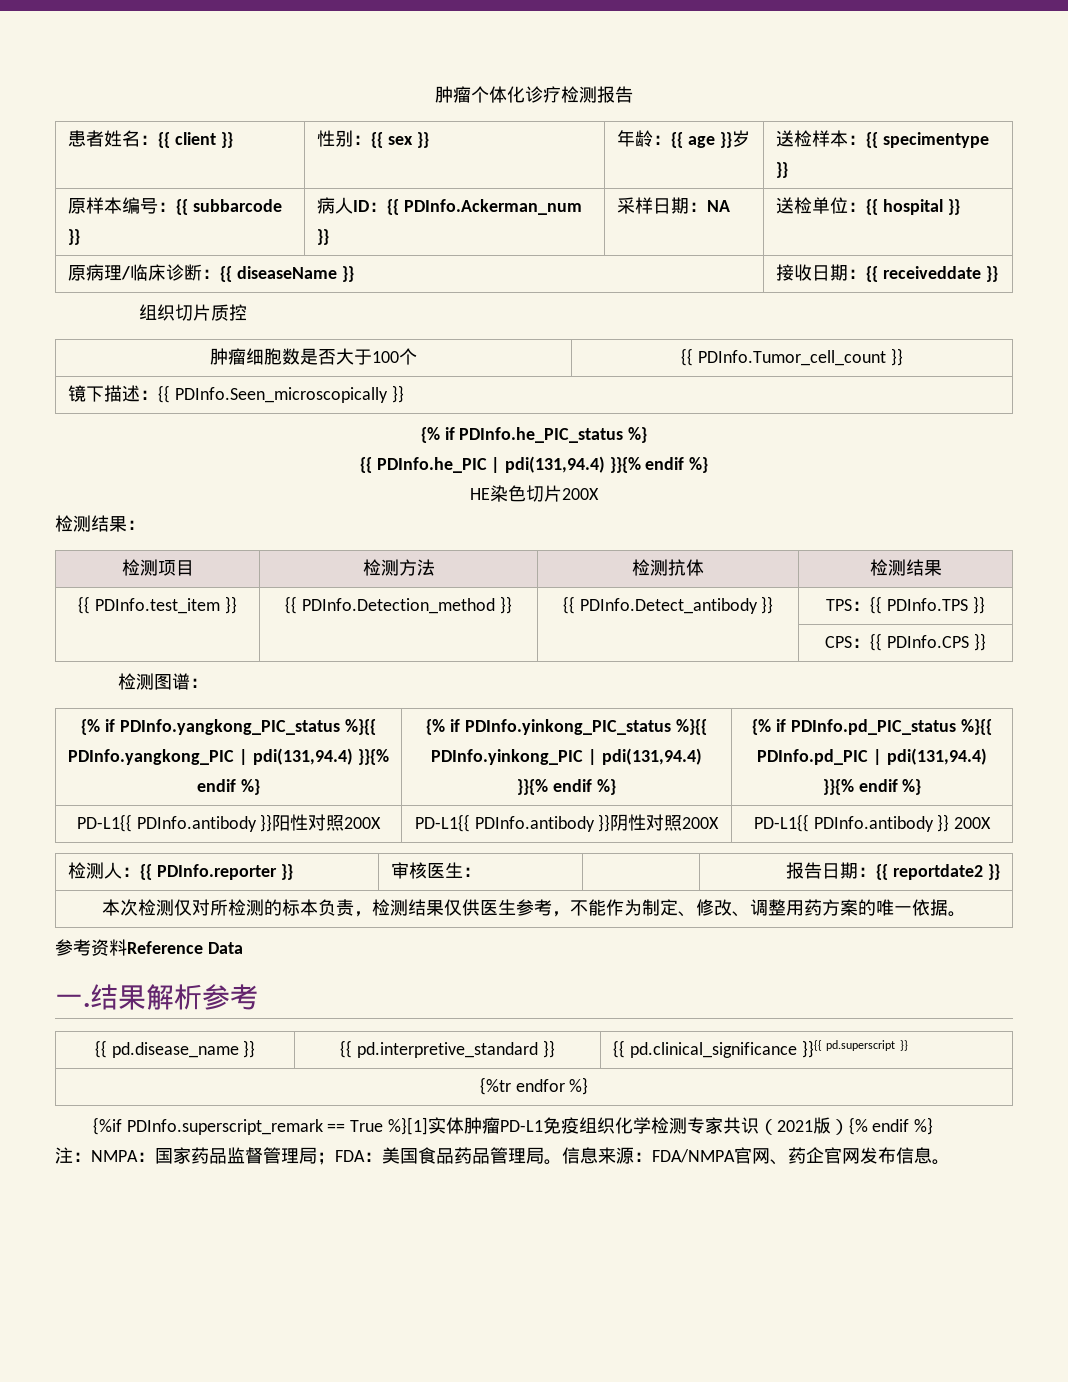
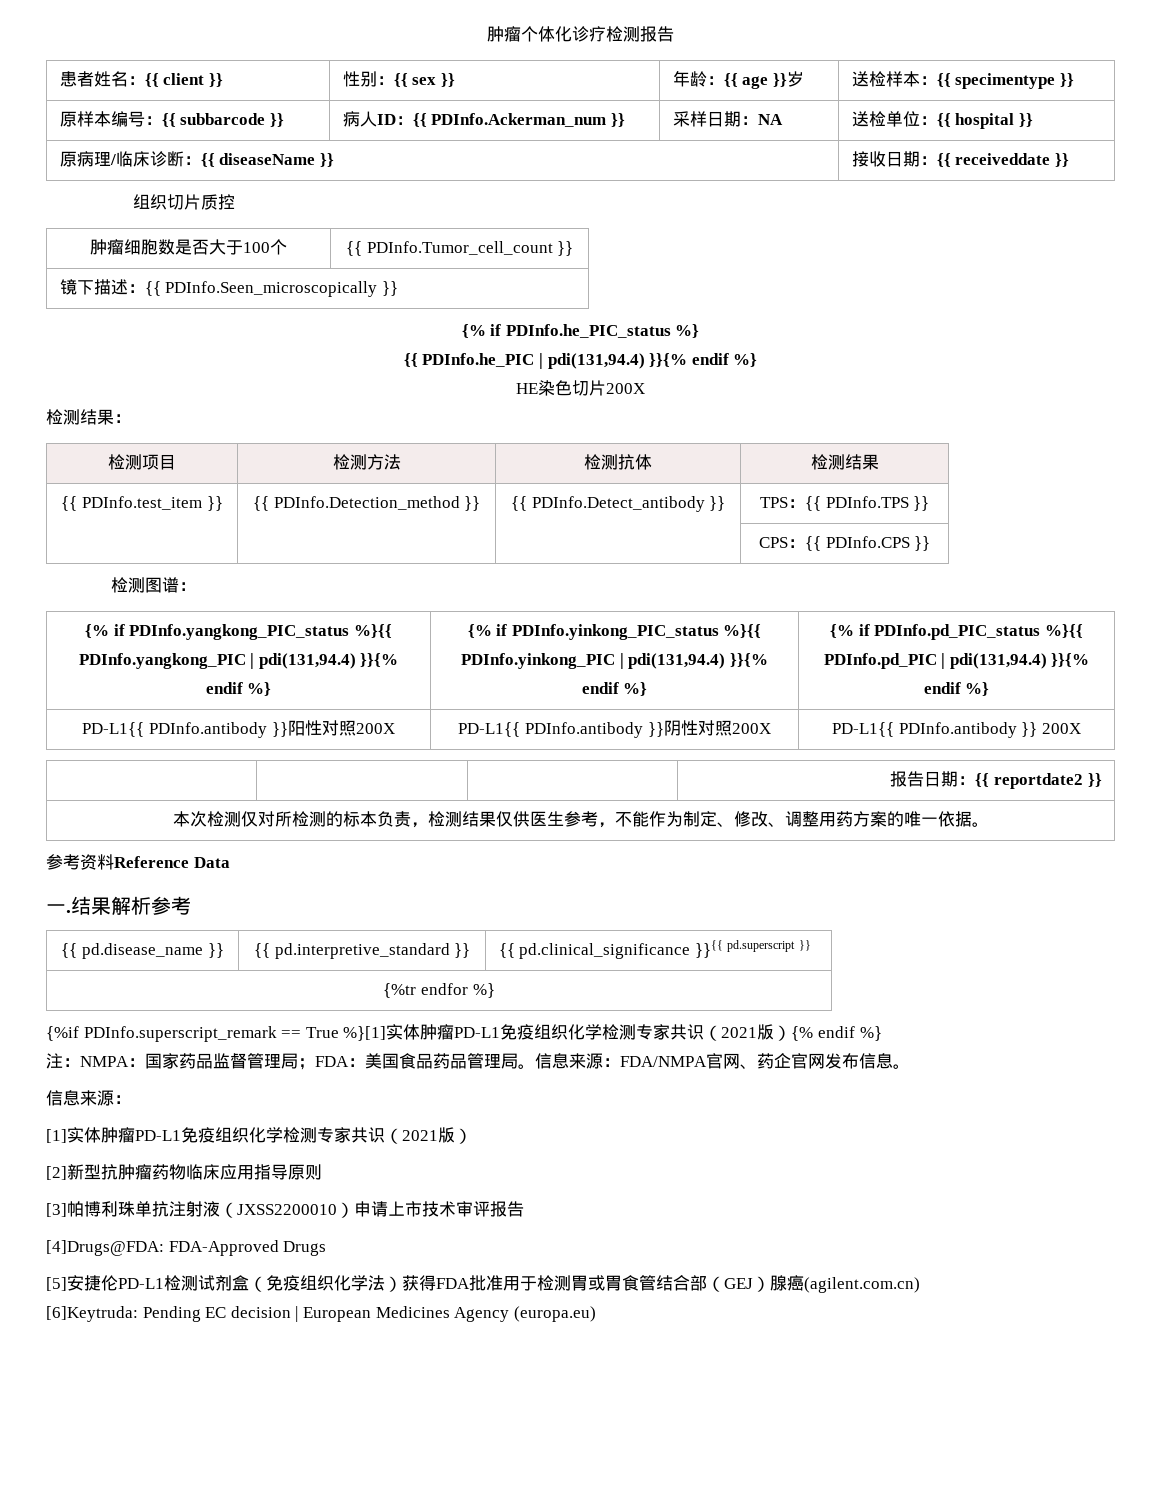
[68,862,293,880] [391,862,482,879] 检测人：{{ PDInfo.reporter }} | 审核医生： -> (1081, 728) |
(950, 1162) none -> [46,1090,131,1106] [46,1127,472,1144] [46,1164,322,1180] [46,1201,524,1218] [46,1240,327,1256] [46,1275,920,1293] [46,1306,596,1322] // 信息来源： // [1]实体肿瘤PD‐L1免疫组织化学检测专家共识（2021版） // [2]新型抗肿瘤药物临床应用指导原则 // [3]帕博利珠单抗注射液（JXSS2200010）申请上市技术审评报告 // [4]Drugs@FDA: FDA-Approved Drugs // [5]安捷伦PD-L1检测试剂盒（免疫组织化学法）获得FDA批准用于检测胃或胃食管结合部（GEJ）腺癌(agilent.com.cn) // [6]Keytruda: Pending EC decision | European Medicines Agency (europa.eu)

